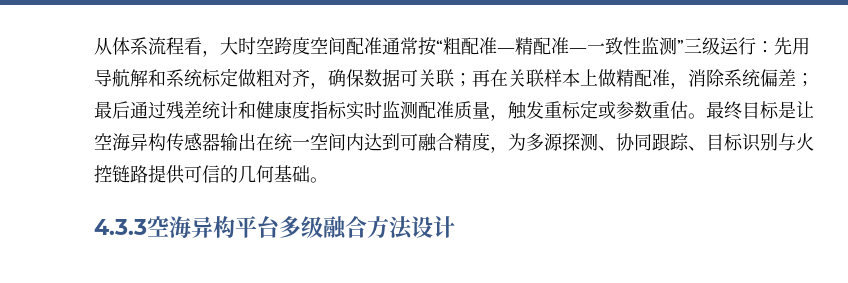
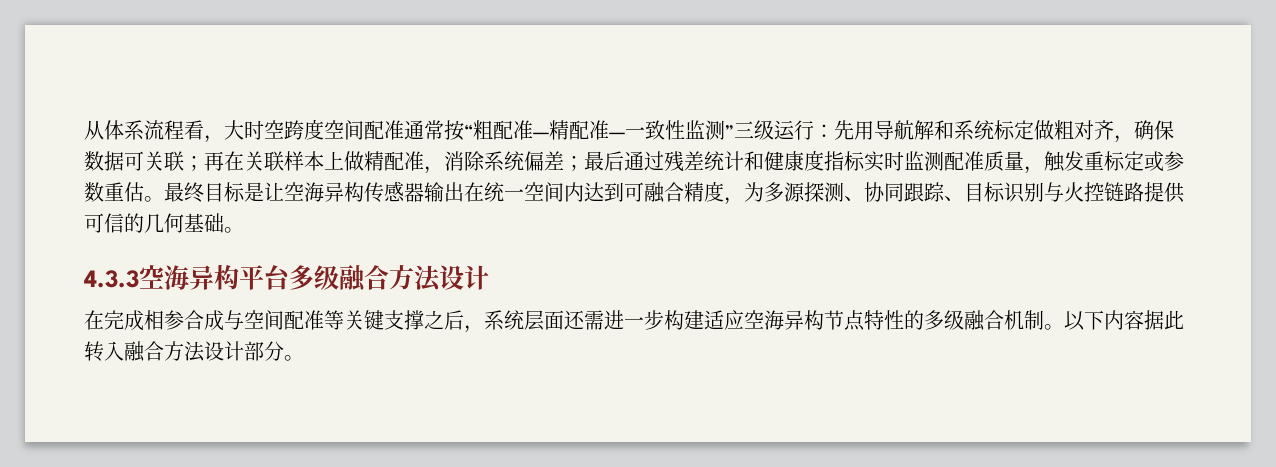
(455, 227) none -> [84,310,1184,333] [84,341,304,362] // 在完成相参合成与空间配准等关键支撑之后，系统层面还需进一步构建适应空海异构节点特性的多级融合机制。以下内容据此转入融合方法设计部分。

